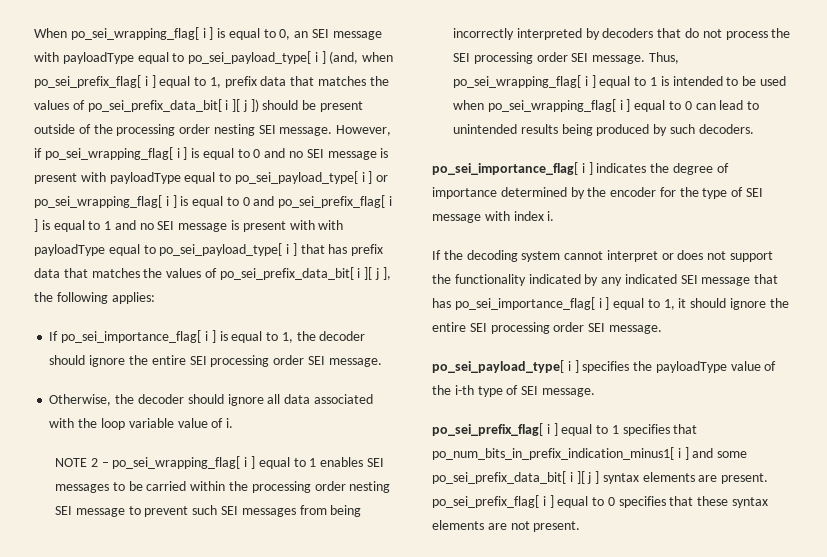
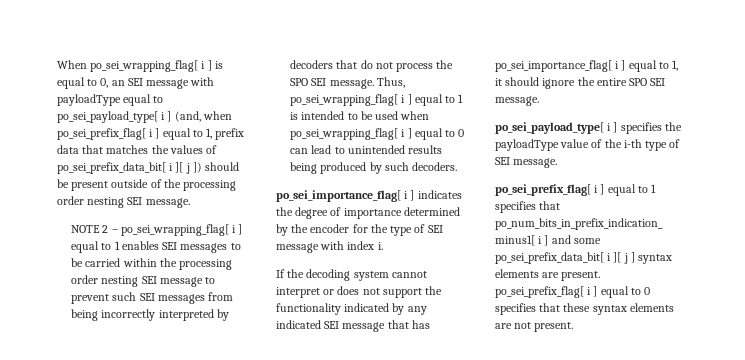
[336,125,392,136] [34,147,389,160] [34,171,389,184] [34,195,393,208] [34,219,344,232] [34,243,384,256] [34,267,391,280] [34,292,155,304] [49,330,366,343] [49,355,382,367] [49,394,373,406] [49,418,234,430] However, if po_sei_wrapping_flag[ i ] is equal to 0 and no SEI message is present with payloadType equal to po_sei_payload_type[ i ] or po_sei_wrapping_flag[ i ] is equal to 0 and po_sei_prefix_flag[ i ] is equal to 1 and no SEI message is present with with payloadType equal to po_sei_payload_type[ i ] that has prefix data that matches the values of po_sei_prefix_data_bit[ i ][ j ], the following applies: // If po_sei_importance_flag[ i ] is equal to 1, the decoder should ignore the entire SEI processing order SEI message. // Otherwise, the decoder should ignore all data associated with the loop variable value of i. -> (190, 203) none
[453,52,568,64] SEI processing order -> [290,78,309,86] SPO
[469,322,585,334] SEI processing order -> [629,78,648,86] SPO

